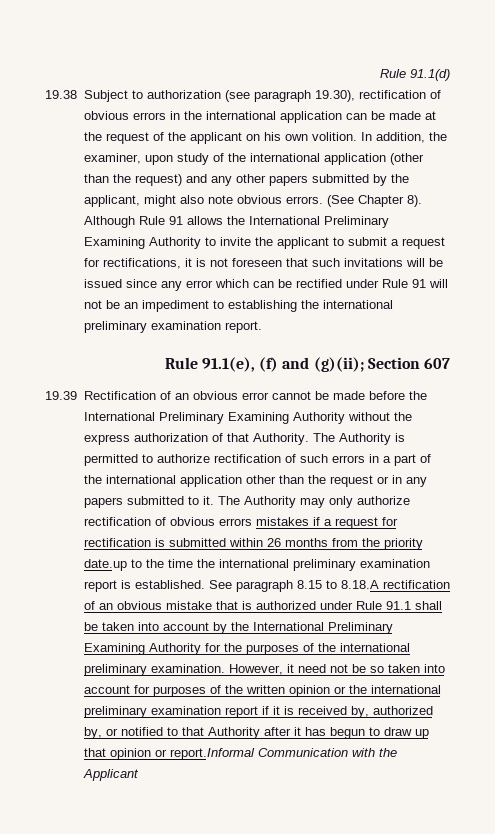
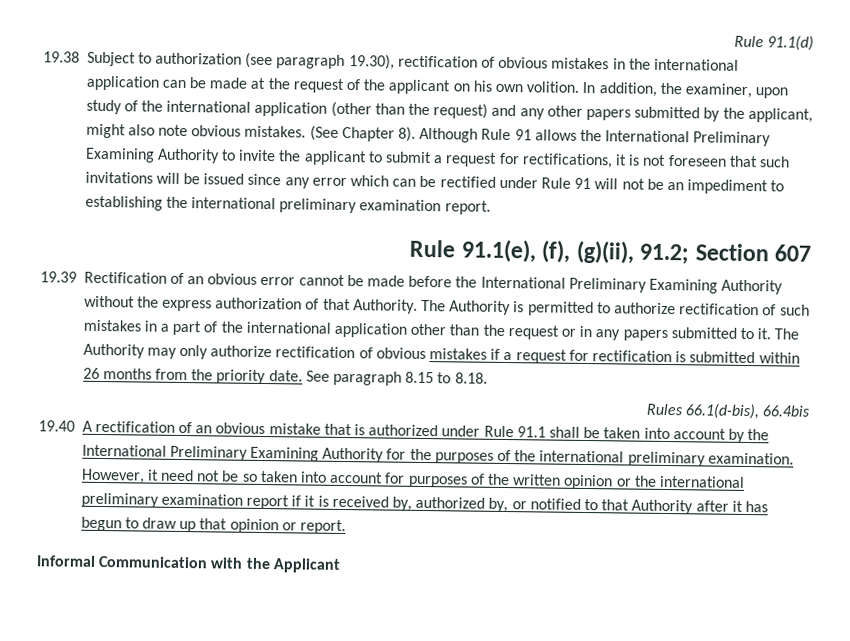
[132,112,166,120] errors -> [551,57,610,70] mistakes
[285,196,323,204] errors. -> [244,125,307,138] mistakes.
[259,357,364,372] (f) and (g)(ii); -> [541,240,690,265] (f), (g)(ii), 91.2;
[331,455,365,463] errors -> [82,319,141,332] mistakes
[218,518,252,526] errors -> (426, 353) none
[83,559,430,571] [83,580,379,592] date.up to the time the international preliminary examination report is established. See paragraph 8.15 to 8.18.A -> [268,370,488,386] [645,403,810,420] [38,420,93,432] date. See paragraph 8.15 to 8.18. // Rules 66.1(d-bis), 66.4bis // 19.40 A
[169,748,255,760] report.Informal -> [300,519,347,535] [36,555,96,567] report. // Informal

